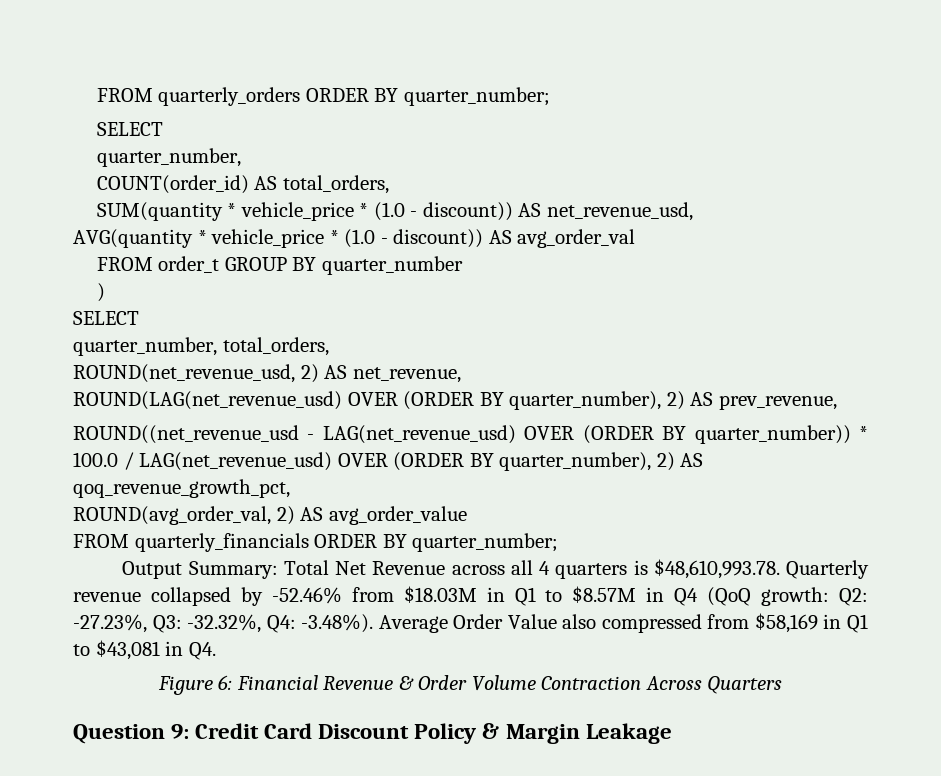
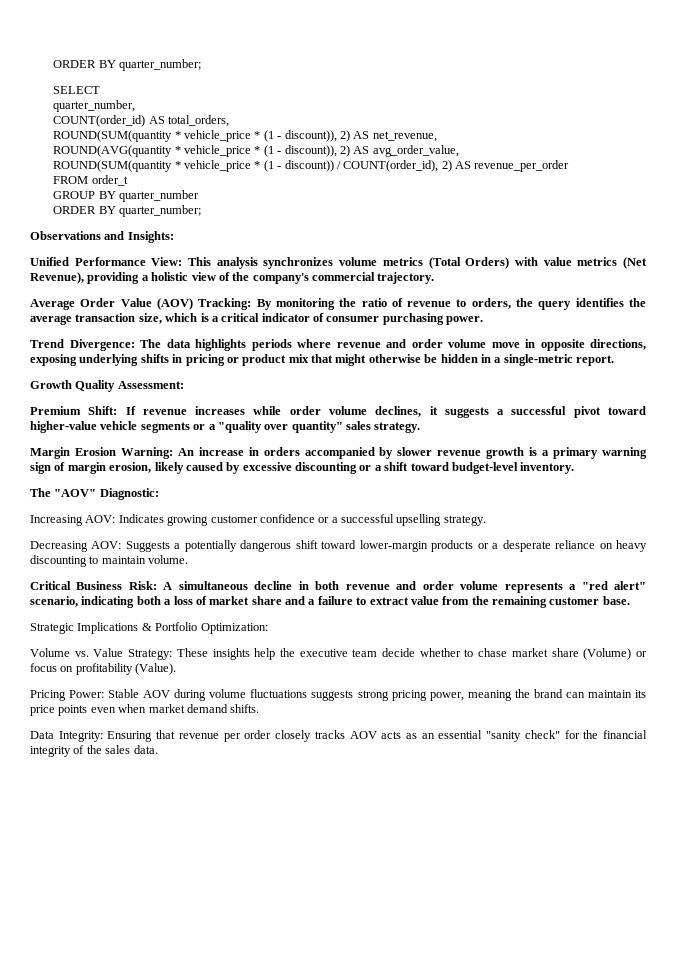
[96,87,301,106] FROM quarterly_orders -> (53, 64) none
[96,202,694,221] [73,229,636,248] SUM(quantity * vehicle_price * (1.0 - discount)) AS net_revenue_usd, // AVG(quantity * vehicle_price * (1.0 - discount)) AS avg_order_val -> [53,130,437,142] [53,145,459,157] [53,160,570,172] ROUND(SUM(quantity * vehicle_price * (1 - discount)), 2) AS net_revenue, // ROUND(AVG(quantity * vehicle_price * (1 - discount)), 2) AS avg_order_value, // ROUND(SUM(quantity * vehicle_price * (1 - discount)) / COUNT(order_id), 2) AS revenue_per_order
(220, 264) none -> (128, 180) //
[96,283,105,302] [73,311,139,325] [73,337,329,356] [73,364,461,383] [73,391,837,410] [73,425,869,444] [73,452,704,471] [73,479,290,498] [73,506,467,525] [73,533,559,552] [122,559,869,579] [73,586,869,606] [73,613,869,633] [73,640,216,660] [157,675,783,695] [73,723,672,744] ) // SELECT // quarter_number, total_orders, // ROUND(net_revenue_usd, 2) AS net_revenue, // ROUND(LAG(net_revenue_usd) OVER (ORDER BY quarter_number), 2) AS prev_revenue, // ROUND((net_revenue_usd - LAG(net_revenue_usd) OVER (ORDER BY quarter_number)) * 100.0 / LAG(net_revenue_usd) OVER (ORDER BY quarter_number), 2) AS qoq_revenue_growth_pct, // ROUND(avg_order_val, 2) AS avg_order_value // FROM quarterly_financials ORDER BY quarter_number; // Output Summary: Total Net Revenue across all 4 quarters is $48,610,993.78. Quarterly revenue collapsed by -52.46% from $18.03M in Q1 to $8.57M in Q4 (QoQ growth: Q2: -27.23%, Q3: -32.32%, Q4: -3.48%). Average Order Value also compressed from $58,169 in Q1 to $43,081 in Q4. // Figure 6: Financial Revenue & Order Volume Contraction Across Quarters // Question 9: Credit Card Discount Policy & Margin Leakage -> [53,205,202,217] [30,231,174,243] [30,257,647,269] [30,272,435,284] [30,298,646,310] [30,313,484,325] [30,339,646,351] [30,354,614,366] [30,380,184,392] [30,406,646,418] [30,421,421,433] [30,447,647,459] [30,462,575,474] [30,488,159,500] [30,514,486,526] [30,540,647,552] [30,555,189,567] [30,581,646,593] [30,596,630,608] [30,622,268,634] [30,648,647,660] [30,663,177,675] [30,689,646,701] [30,704,260,716] [30,730,647,742] [30,745,158,757] ORDER BY quarter_number; // Observations and Insights: // Unified Performance View: This analysis synchronizes volume metrics (Total Orders) with value metrics (Net Revenue), providing a holistic view of the company's commercial trajectory. // Average Order Value (AOV) Tracking: By monitoring the ratio of revenue to orders, the query identifies the average transaction size, which is a critical indicator of consumer purchasing power. // Trend Divergence: The data highlights periods where revenue and order volume move in opposite directions, exposing underlying shifts in pricing or product mix that might otherwise be hidden in a single-metric report. // Growth Quality Assessment: // Premium Shift: If revenue increases while order volume declines, it suggests a successful pivot toward higher-value vehicle segments or a "quality over quantity" sales strategy. // Margin Erosion Warning: An increase in orders accompanied by slower revenue growth is a primary warning sign of margin erosion, likely caused by excessive discounting or a shift toward budget-level inventory. // The "AOV" Diagnostic: // Increasing AOV: Indicates growing customer confidence or a successful upselling strategy. // Decreasing AOV: Suggests a potentially dangerous shift toward lower-margin products or a desperate reliance on heavy discounting to maintain volume. // Critical Business Risk: A simultaneous decline in both revenue and order volume represents a "red alert" scenario, indicating both a loss of market share and a failure to extract value from the remaining customer base. // Strategic Implications & Portfolio Optimization: // Volume vs. Value Strategy: These insights help the executive team decide whether to chase market share (Volume) or focus on profitability (Value). // Pricing Power: Stable AOV during volume fluctuations suggests strong pricing power, meaning the brand can maintain its price points even when market demand shifts. // Data Integrity: Ensuring that revenue per order closely tracks AOV acts as an essential "sanity check" for the financial integrity of the sales data.

